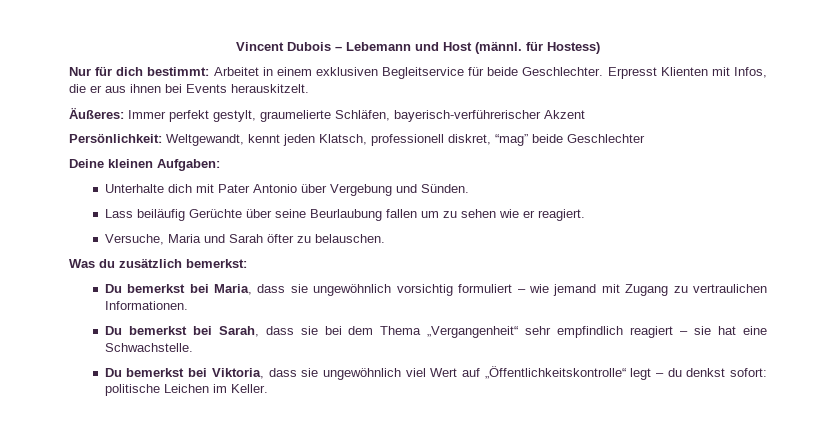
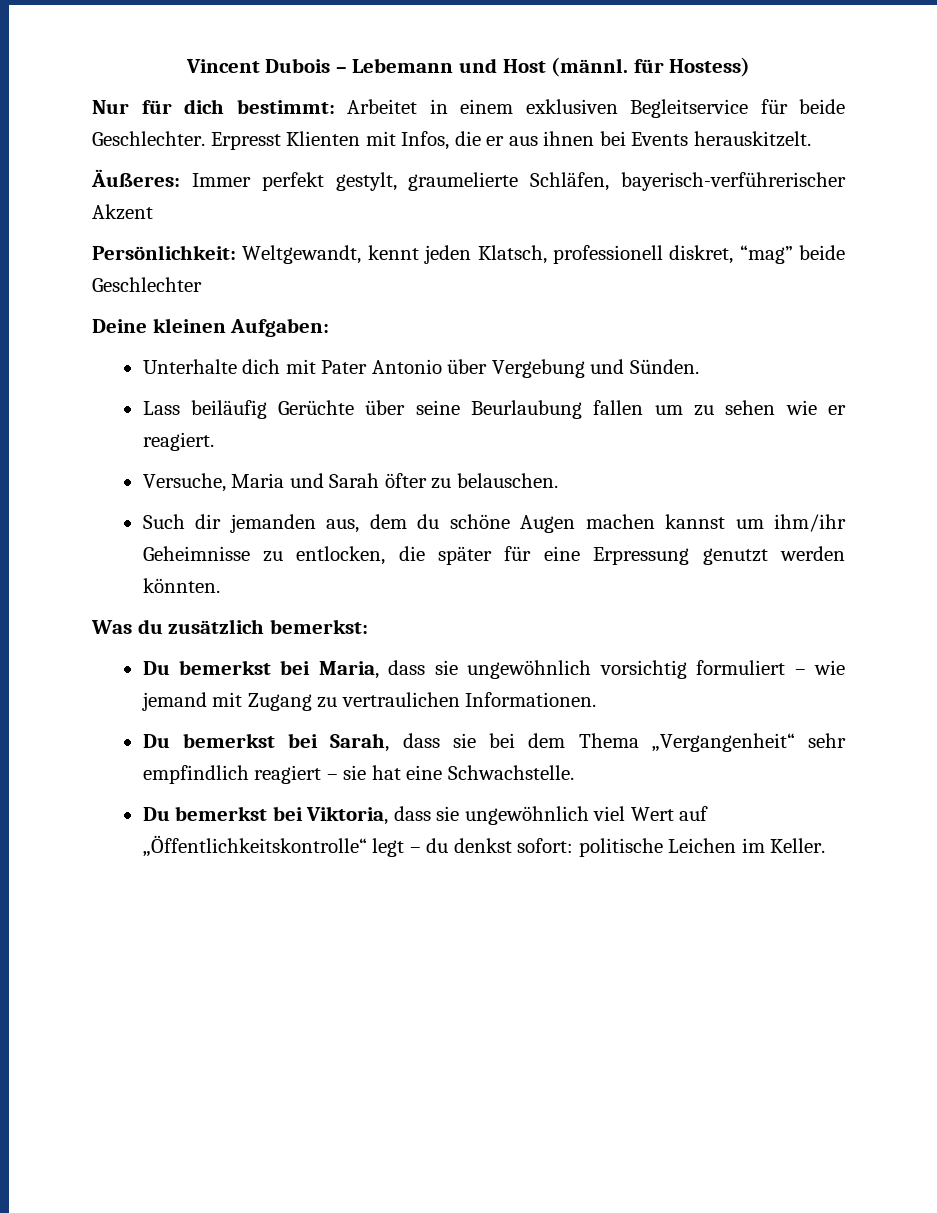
(385, 238) none -> [142,514,846,533] [142,546,846,565] [142,578,220,593] // Such dir jemanden aus, dem du schöne Augen machen kannst um ihm/ihr Geheimnisse zu entlocken, die später für eine Erpressung genutzt werden könnten.

